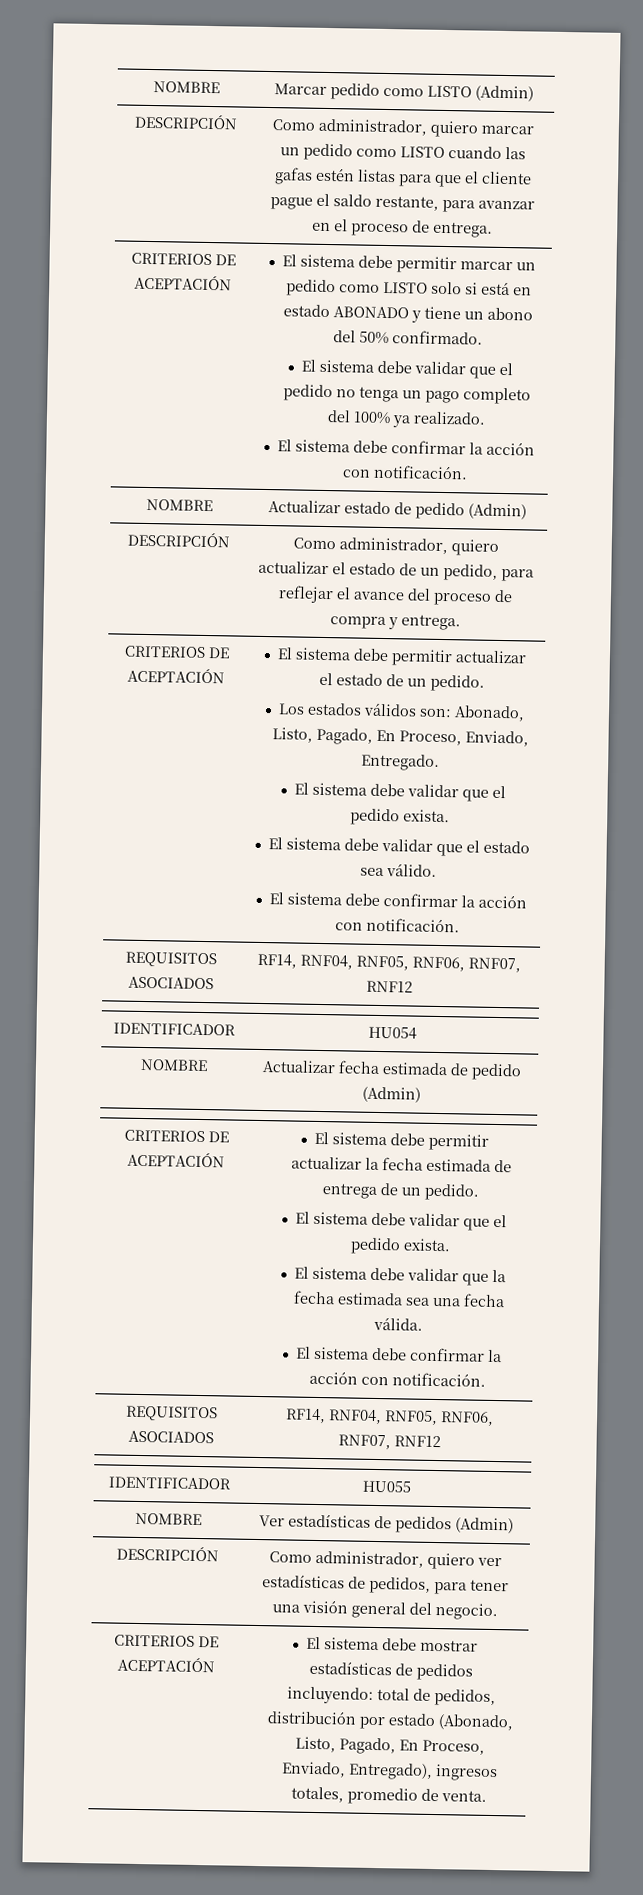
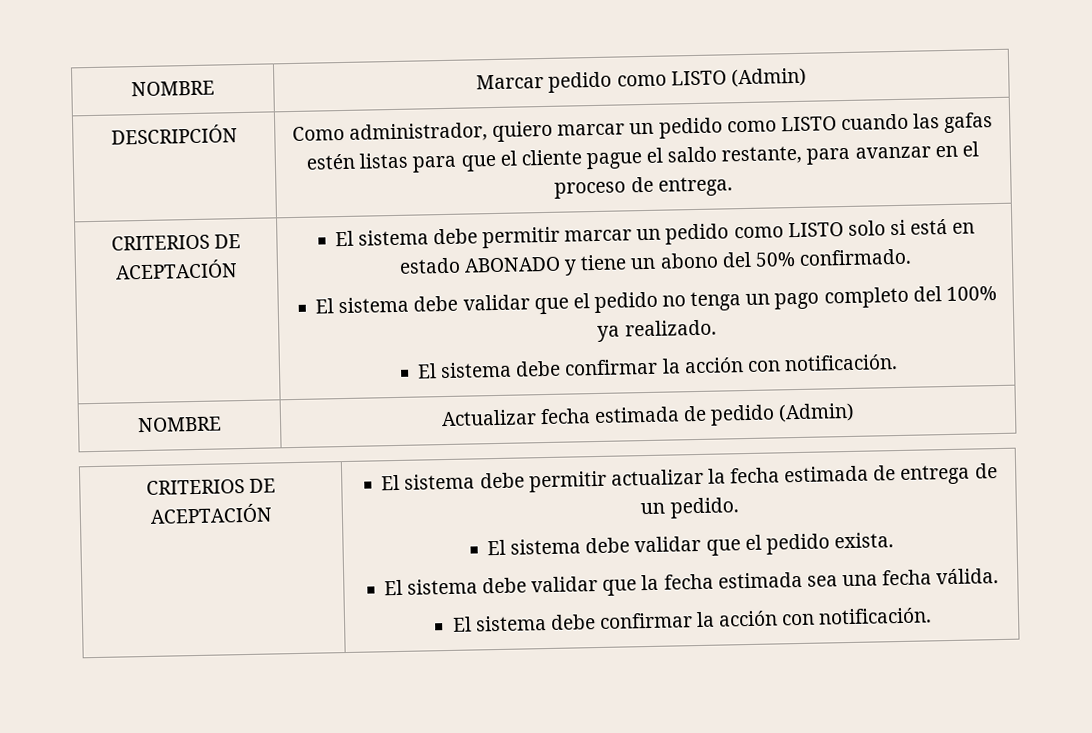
[145,498,213,512] [267,500,527,520] [126,531,230,548] [293,537,499,556] [258,560,534,582] [278,585,513,606] [329,614,461,631] [123,645,230,659] [127,667,225,684] [277,647,528,667] [318,672,485,692] [277,702,525,722] [272,727,530,747] [361,753,441,771] [293,782,506,802] [349,808,450,826] [267,837,530,857] [360,863,438,877] [268,892,527,909] [335,917,461,933] [125,951,217,968] [128,976,214,990] [257,953,521,973] [365,980,413,993] [113,1022,236,1036] [367,1026,417,1040] // NOMBRE | Actualizar estado de pedido (Admin) // DESCRIPCIÓN | Como administrador, quiero actualizar el estado de un pedido, para reflejar el avance del proceso de compra y entrega. // CRITERIOS DE ACEPTACIÓN | El sistema debe permitir actualizar el estado de un pedido. // Los estados válidos son: Abonado, Listo, Pagado, En Proceso, Enviado, Entregado. // El sistema debe validar que el pedido exista. // El sistema debe validar que el estado sea válido. // El sistema debe confirmar la acción con notificación. // REQUISITOS ASOCIADOS | RF14, RNF04, RNF05, RNF06, RNF07, RNF12 // IDENTIFICADOR | HU054 -> (898, 363) none
[125,1405,218,1422] [128,1430,214,1444] [285,1408,494,1426] [337,1434,441,1450] [107,1476,231,1490] [362,1480,411,1493] [135,1512,202,1526] [259,1513,514,1534] [116,1545,219,1562] [269,1550,502,1570] [262,1574,509,1595] [271,1599,498,1621] [114,1634,219,1648] [116,1656,215,1673] [306,1636,479,1652] [309,1660,474,1681] [286,1686,496,1707] [267,1710,515,1731] [295,1736,486,1755] [281,1761,499,1782] [291,1786,488,1805] // REQUISITOS ASOCIADOS | RF14, RNF04, RNF05, RNF06, RNF07, RNF12 // IDENTIFICADOR | HU055 // NOMBRE | Ver estadísticas de pedidos (Admin) // DESCRIPCIÓN | Como administrador, quiero ver estadísticas de pedidos, para tener una visión general del negocio. // CRITERIOS DE ACEPTACIÓN | El sistema debe mostrar estadísticas de pedidos incluyendo: total de pedidos, distribución por estado (Abonado, Listo, Pagado, En Proceso, Enviado, Entregado), ingresos totales, promedio de venta. -> (933, 616) none

